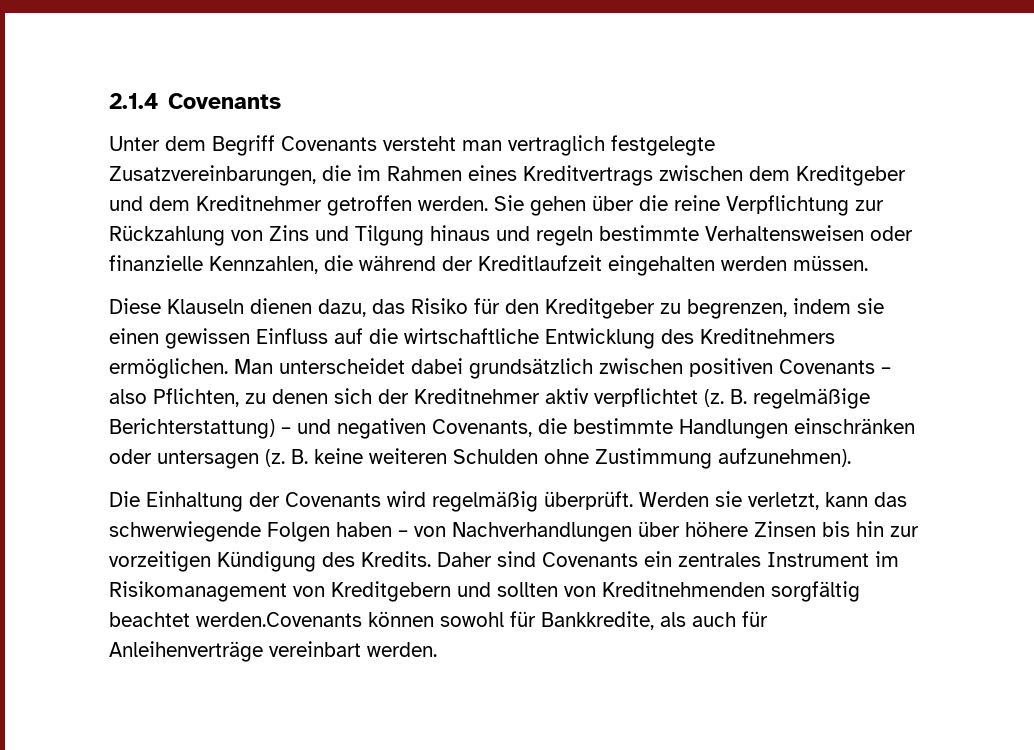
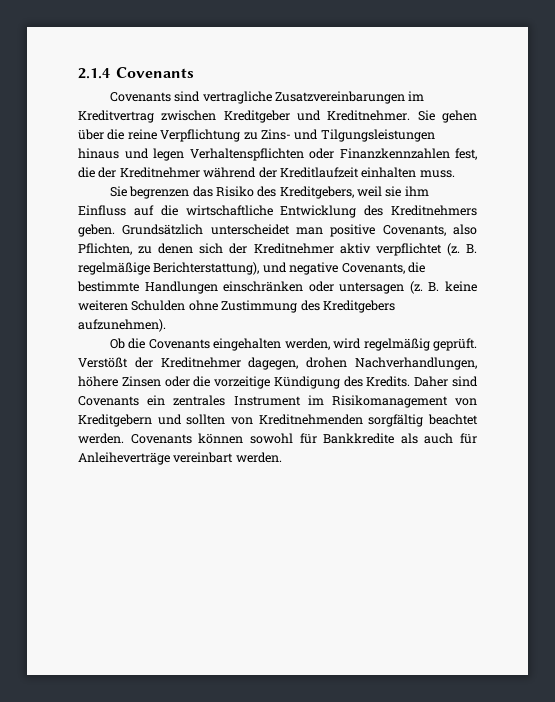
[109,135,715,156] [109,165,906,186] [109,195,488,216] Unter dem Begriff Covenants versteht man vertraglich festgelegte Zusatzvereinbarungen, die im Rahmen eines Kreditvertrags zwischen dem Kreditgeber und dem Kreditnehmer getroffen werden. -> [109,91,425,104] [78,110,411,123] Covenants sind vertragliche Zusatzvereinbarungen im Kreditvertrag zwischen Kreditgeber und Kreditnehmer.
[855,200,884,211] [109,225,913,246] [109,255,868,276] [109,298,884,319] [109,328,250,349] zur Rückzahlung von Zins und Tilgung hinaus und regeln bestimmte Verhaltensweisen oder finanzielle Kennzahlen, die während der Kreditlaufzeit eingehalten werden müssen. // Diese Klauseln dienen dazu, das Risiko für den Kreditgeber zu begrenzen, indem sie einen gewissen -> [243,129,435,142] [78,148,477,161] [78,167,455,178] [109,186,429,199] zu Zins- und Tilgungsleistungen hinaus und legen Verhaltenspflichten oder Finanzkennzahlen fest, die der Kreditnehmer während der Kreditlaufzeit einhalten muss. // Sie begrenzen das Risiko des Kreditgebers, weil sie ihm
[109,358,891,379] ermöglichen. Man unterscheidet dabei grundsätzlich zwischen positiven Covenants – -> [78,224,446,237] geben. Grundsätzlich unterscheidet man positive Covenants,
[109,418,426,439] Berichterstattung) – und negativen -> [153,262,339,275] Berichterstattung), und negative
(712, 458) none -> [300,300,395,313] des Kreditgebers
[109,491,907,512] [109,521,919,542] [109,551,211,572] Die Einhaltung der Covenants wird regelmäßig überprüft. Werden sie verletzt, kann das schwerwiegende Folgen haben – von Nachverhandlungen über höhere Zinsen bis hin zur vorzeitigen -> [109,338,477,351] [78,357,478,370] [78,376,271,389] Ob die Covenants eingehalten werden, wird regelmäßig geprüft. Verstößt der Kreditnehmer dagegen, drohen Nachverhandlungen, höhere Zinsen oder die vorzeitige
[196,612,362,627] werden.Covenants -> [78,433,192,444] werden. Covenants
[541,611,654,630] Bankkredite, -> [323,433,395,444] Bankkredite
[109,641,263,662] Anleihenverträge -> [78,452,170,465] Anleiheverträge

